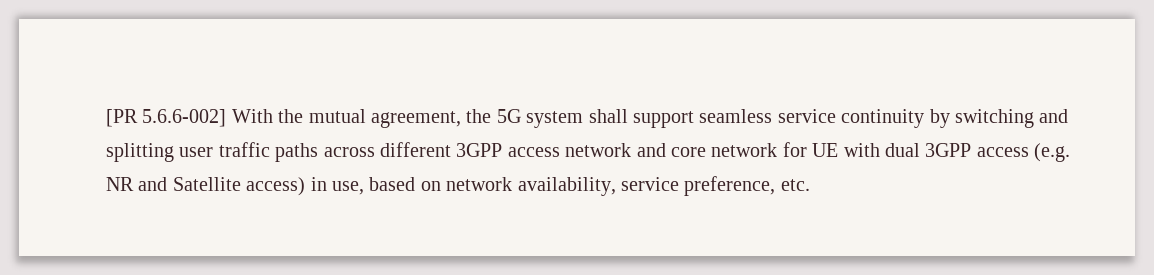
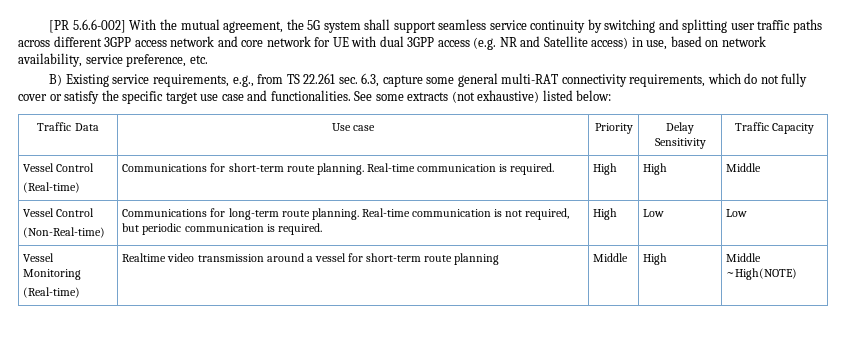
(810, 185) none -> [49,73,808,87] [18,90,612,104] [37,122,99,131] [331,123,376,131] [594,123,633,134] [666,122,694,134] [654,138,706,149] [734,122,815,134] [23,163,95,172] [23,182,81,193] [122,163,555,175] [593,163,618,175] [643,163,668,175] [726,163,762,172] [23,208,95,217] [23,227,106,238] [122,208,570,220] [122,223,322,235] [593,208,618,220] [643,209,665,217] [726,209,748,217] [23,253,55,262] [23,269,82,280] [23,287,81,298] [122,253,500,265] [593,253,629,262] [643,253,668,265] [726,253,762,262] [726,268,798,280] // B) Existing service requirements, e.g., from TS 22.261 sec. 6.3, capture some general multi-RAT connectivity requirements, which do not fully cover or satisfy the specific target use case and functionalities. See some extracts (not exhaustive) listed below: // Traffic Data | Use case | Priority | Delay Sensitivity | Traffic Capacity // Vessel Control // (Real-time) | Communications for short-term route planning. Real-time communication is required. | High | High | Middle // Vessel Control // (Non-Real-time) | Communications for long-term route planning. Real-time communication is not required, but periodic communication is required. | High | Low | Low // Vessel Monitoring // (Real-time) | Realtime video transmission around a vessel for short-term route planning | Middle | High | Middle ~High(NOTE)

